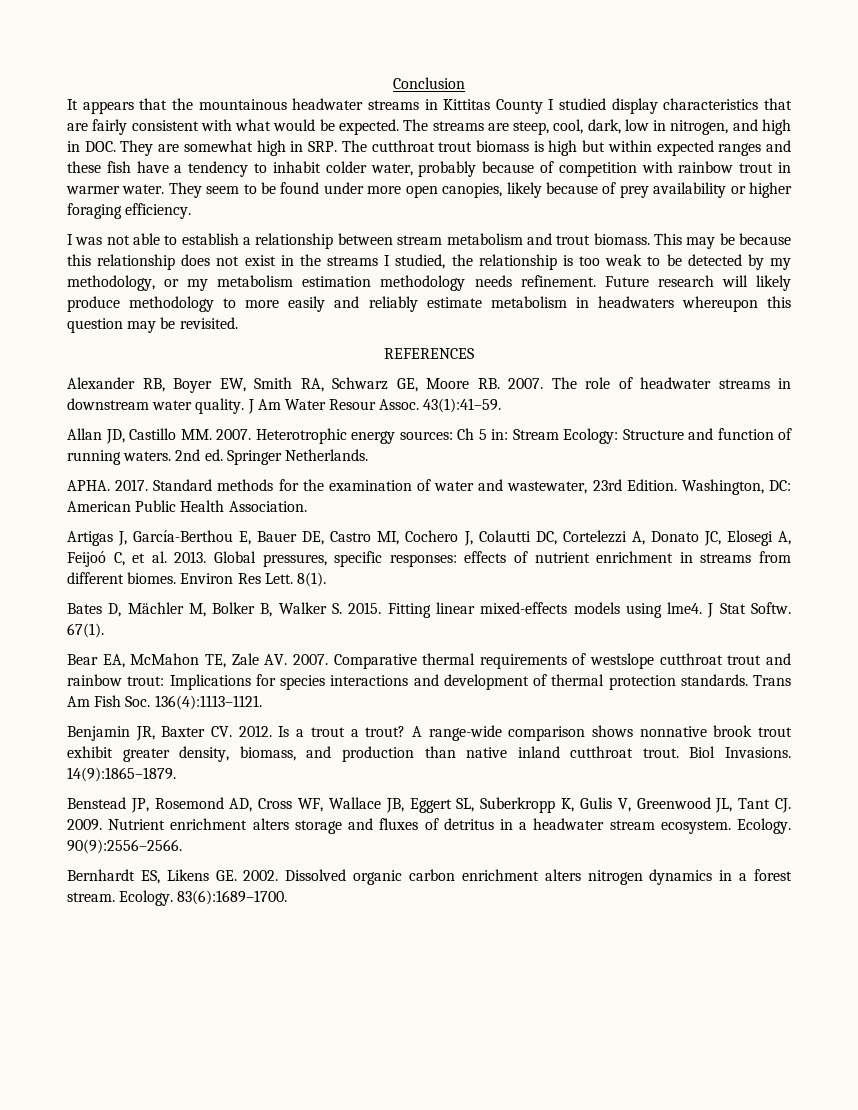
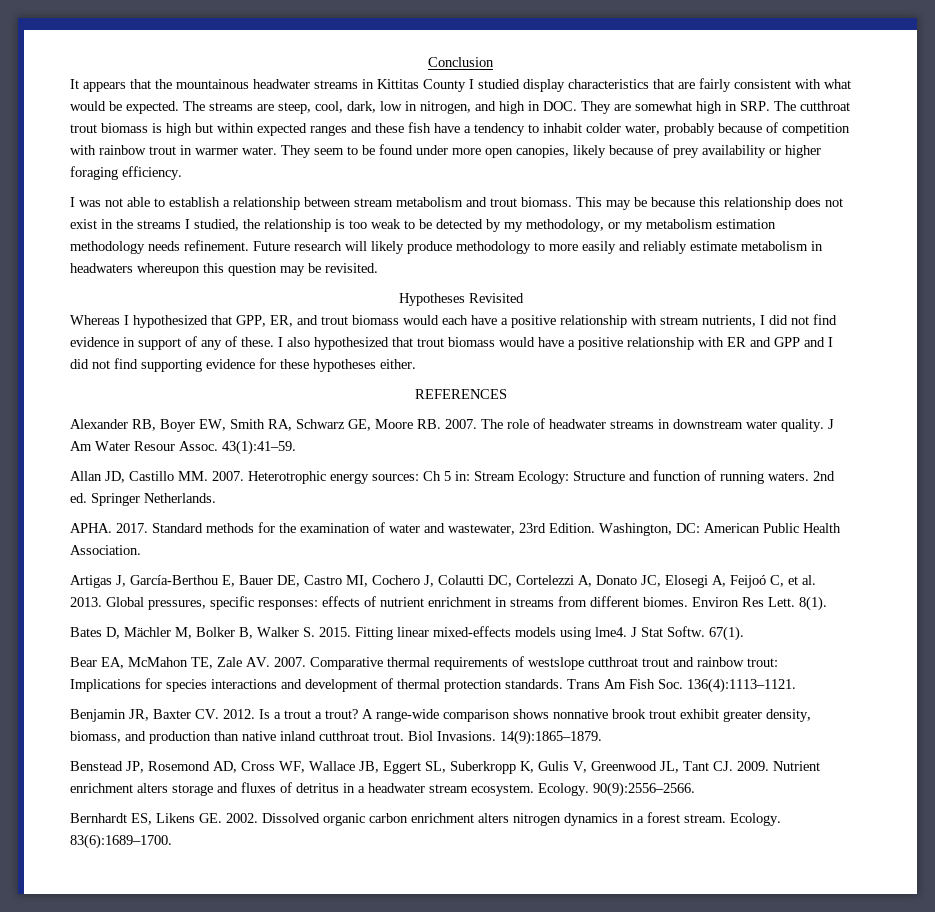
(238, 323) none -> [398,293,524,306] [70,314,837,328] [70,336,833,350] [70,358,416,372] // Hypotheses Revisited // Whereas I hypothesized that GPP, ER, and trout biomass would each have a positive relationship with stream nutrients, I did not find evidence in support of any of these. I also hypothesized that trout biomass would have a positive relationship with ER and GPP and I did not find supporting evidence for these hypotheses either.

